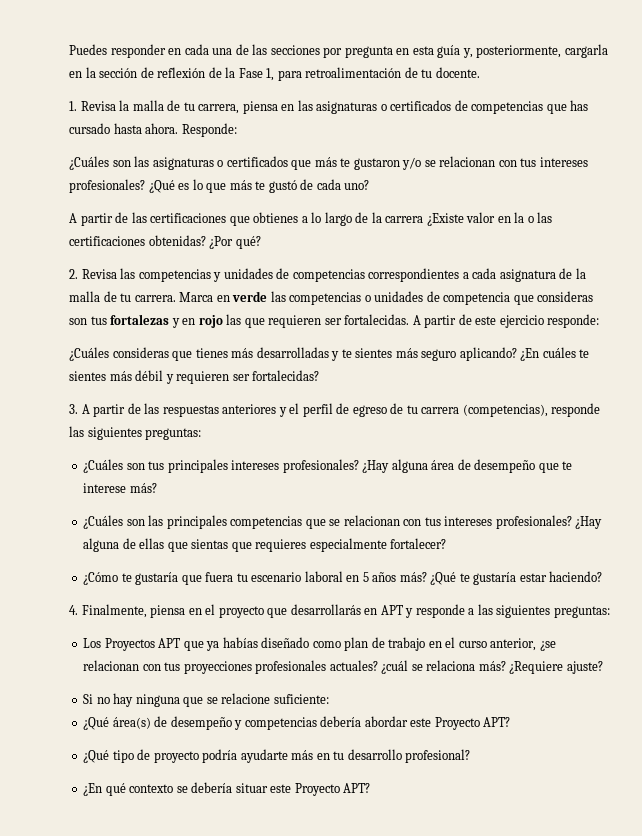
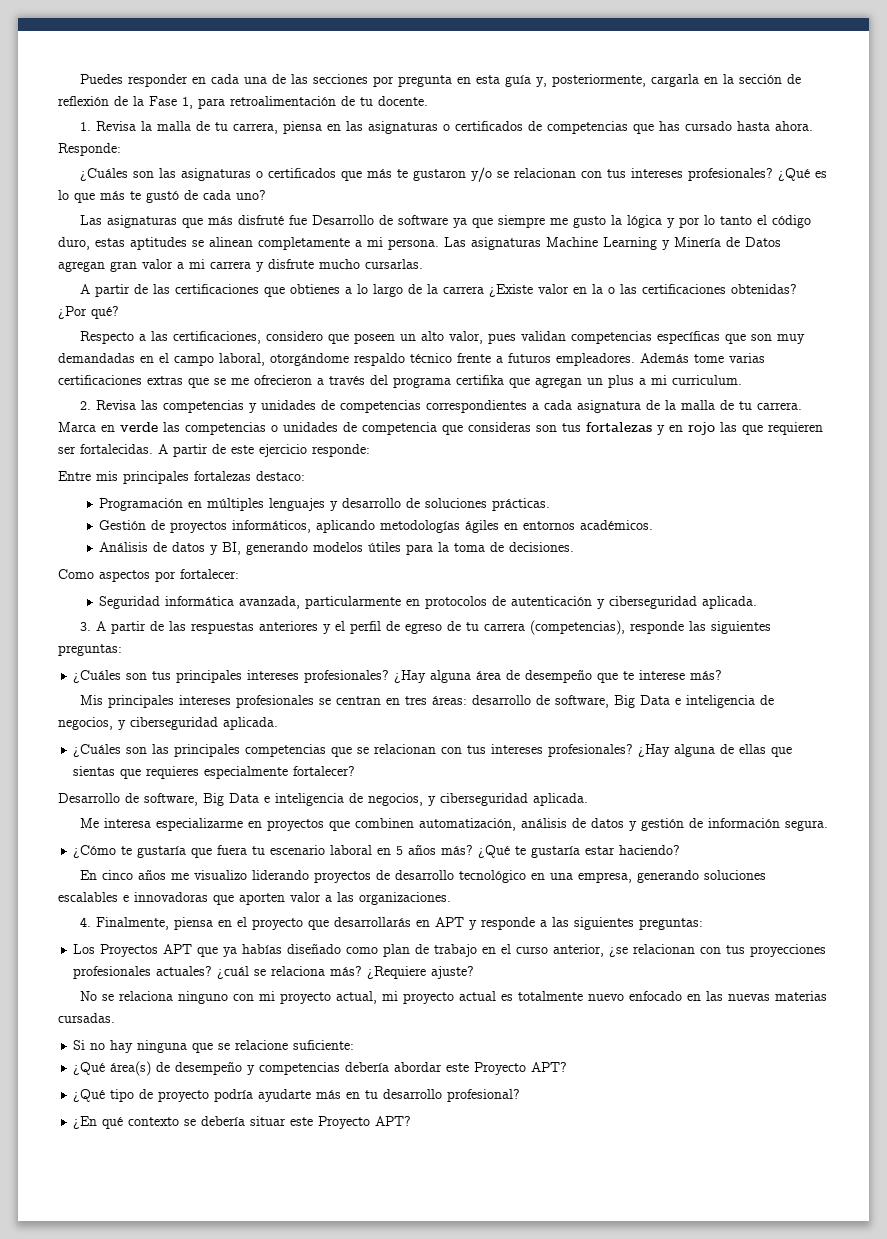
(370, 185) none -> [79,215,811,228] [58,237,781,250] [58,259,423,272] // Las asignaturas que más disfruté fue Desarrollo de software ya que siempre me gusto la lógica y por lo tanto el código duro, estas aptitudes se alinean completamente a mi persona. Las asignaturas Machine Learning y Minería de Datos agregan gran valor a mi carrera y disfrute mucho cursarlas.
(261, 242) none -> [79,331,805,344] [58,353,765,366] [58,375,742,388] // Respecto a las certificaciones, considero que poseen un alto valor, pues validan competencias específicas que son muy demandadas en el campo laboral, otorgándome respaldo técnico frente a futuros empleadores. Además tome varias certificaciones extras que se me ofrecieron a través del programa certifika que agregan un plus a mi curriculum.
[69,347,590,361] [69,370,320,384] ¿Cuáles consideras que tienes más desarrolladas y te sientes más seguro aplicando? ¿En cuáles te sientes más débil y requieren ser fortalecidas? -> [58,471,305,484] [99,498,551,511] [99,520,654,533] [99,542,575,555] [58,569,239,582] [99,596,758,609] Entre mis principales fortalezas destaco: // Programación en múltiples lenguajes y desarrollo de soluciones prácticas. // Gestión de proyectos informáticos, aplicando metodologías ágiles en entornos académicos. // Análisis de datos y BI, generando modelos útiles para la toma de decisiones. // Como aspectos por fortalecer: // Seguridad informática avanzada, particularmente en protocolos de autenticación y ciberseguridad aplicada.
(157, 488) none -> [79,695,774,708] [58,717,278,730] // Mis principales intereses profesionales se centran en tres áreas: desarrollo de software, Big Data e inteligencia de negocios, y ciberseguridad aplicada.
(447, 543) none -> [58,793,588,806] [79,818,828,831] // Desarrollo de software, Big Data e inteligencia de negocios, y ciberseguridad aplicada. // Me interesa especializarme en proyectos que combinen automatización, análisis de datos y gestión de información segura.
(603, 576) none -> [79,869,766,883] [58,892,451,905] // En cinco años me visualizo liderando proyectos de desarrollo tecnológico en una empresa, generando soluciones escalables e innovadoras que aporten valor a las organizaciones.
(603, 667) none -> [79,991,827,1004] [58,1013,115,1023] // No se relaciona ninguno con mi proyecto actual, mi proyecto actual es totalmente nuevo enfocado en las nuevas materias cursadas.

